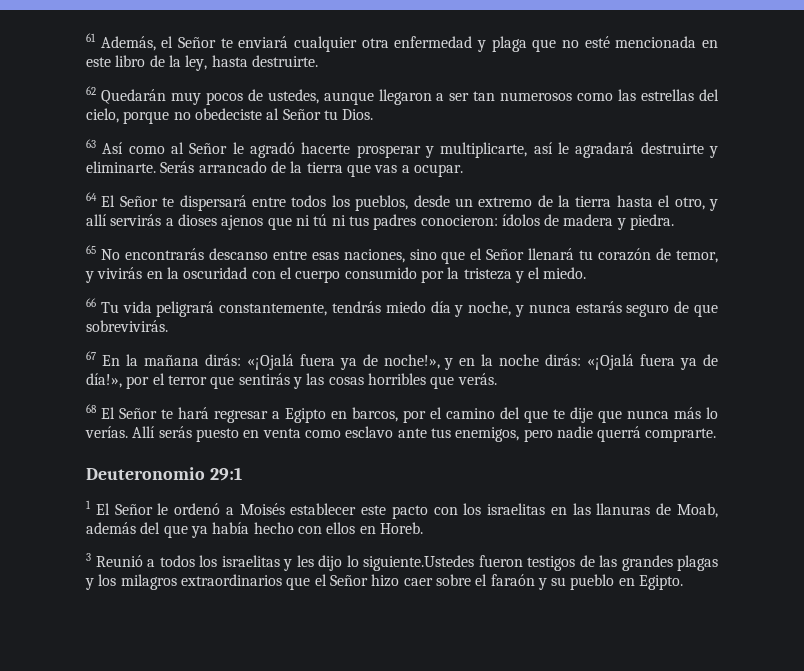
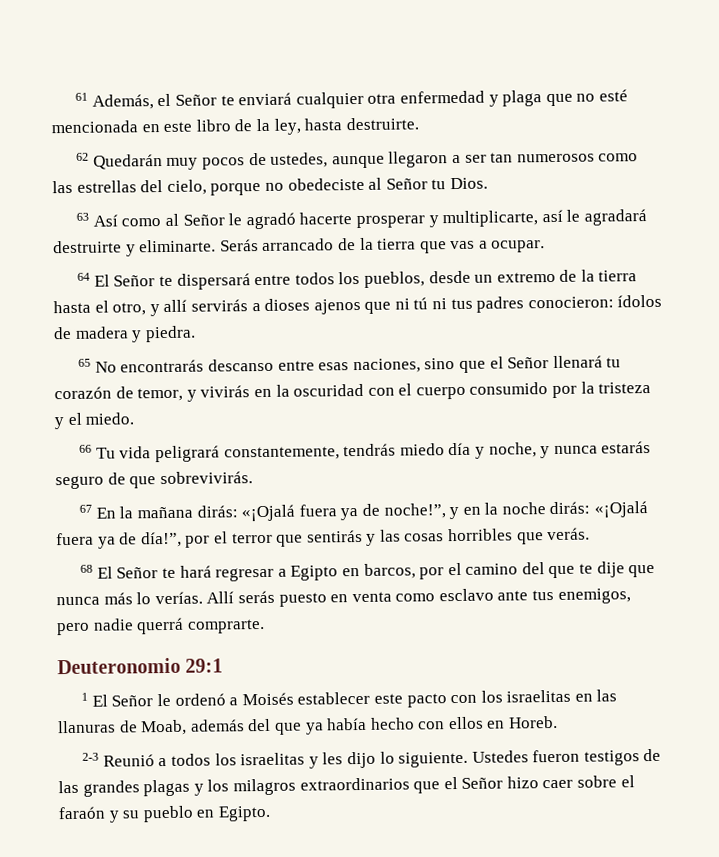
[383,354,440,369] noche!», -> [383,503,446,519] noche!”,
[86,373,122,388] día!», -> [140,531,182,548] día!”,
[86,553,91,561] 3 -> [82,752,100,761] 2-3
[363,555,474,571] siguiente.Ustedes -> [398,750,529,768] siguiente. Ustedes

